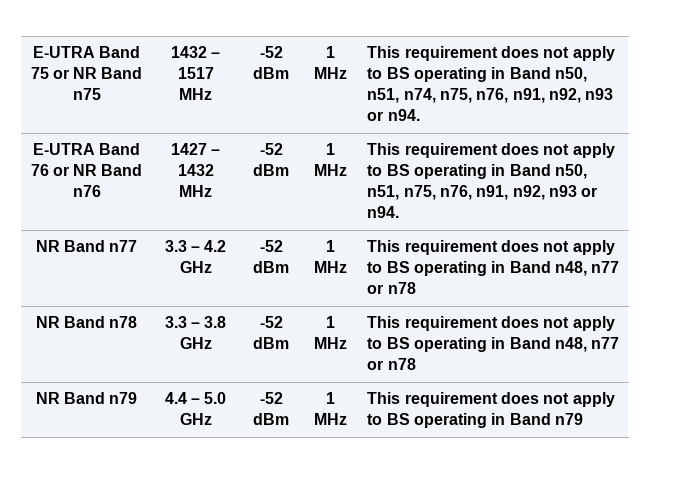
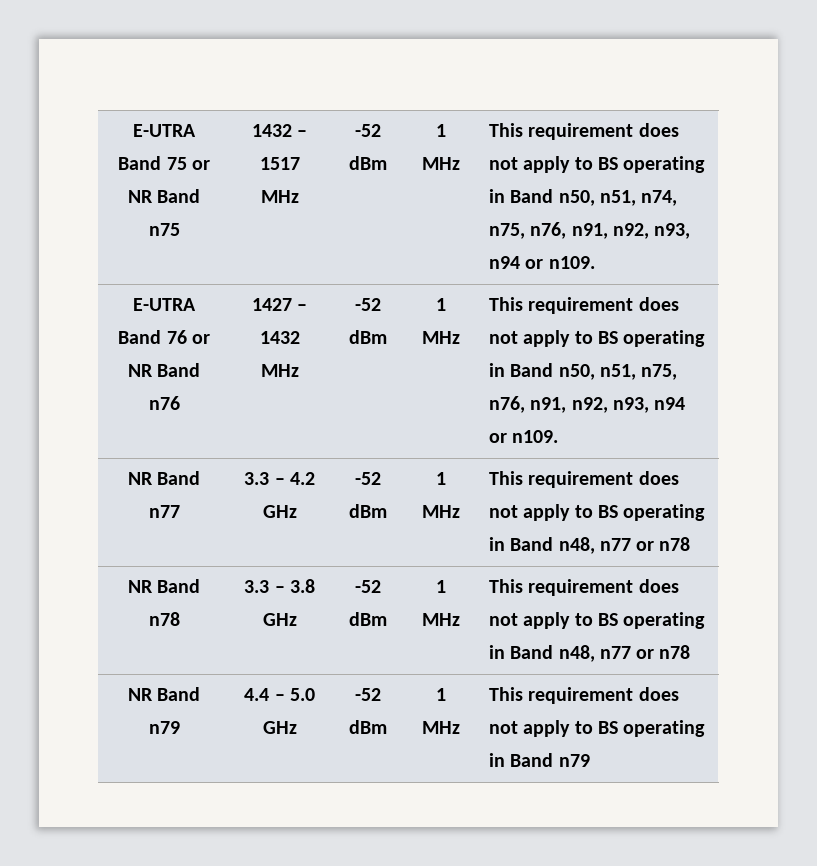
[585,88,614,100] [367,109,420,121] n93 or n94. -> [654,223,691,239] [489,256,595,269] n93, n94 or n109.
[548,185,598,197] [367,206,400,218] n93 or n94. -> [612,397,686,413] [489,430,559,443] n93, n94 or n109.

